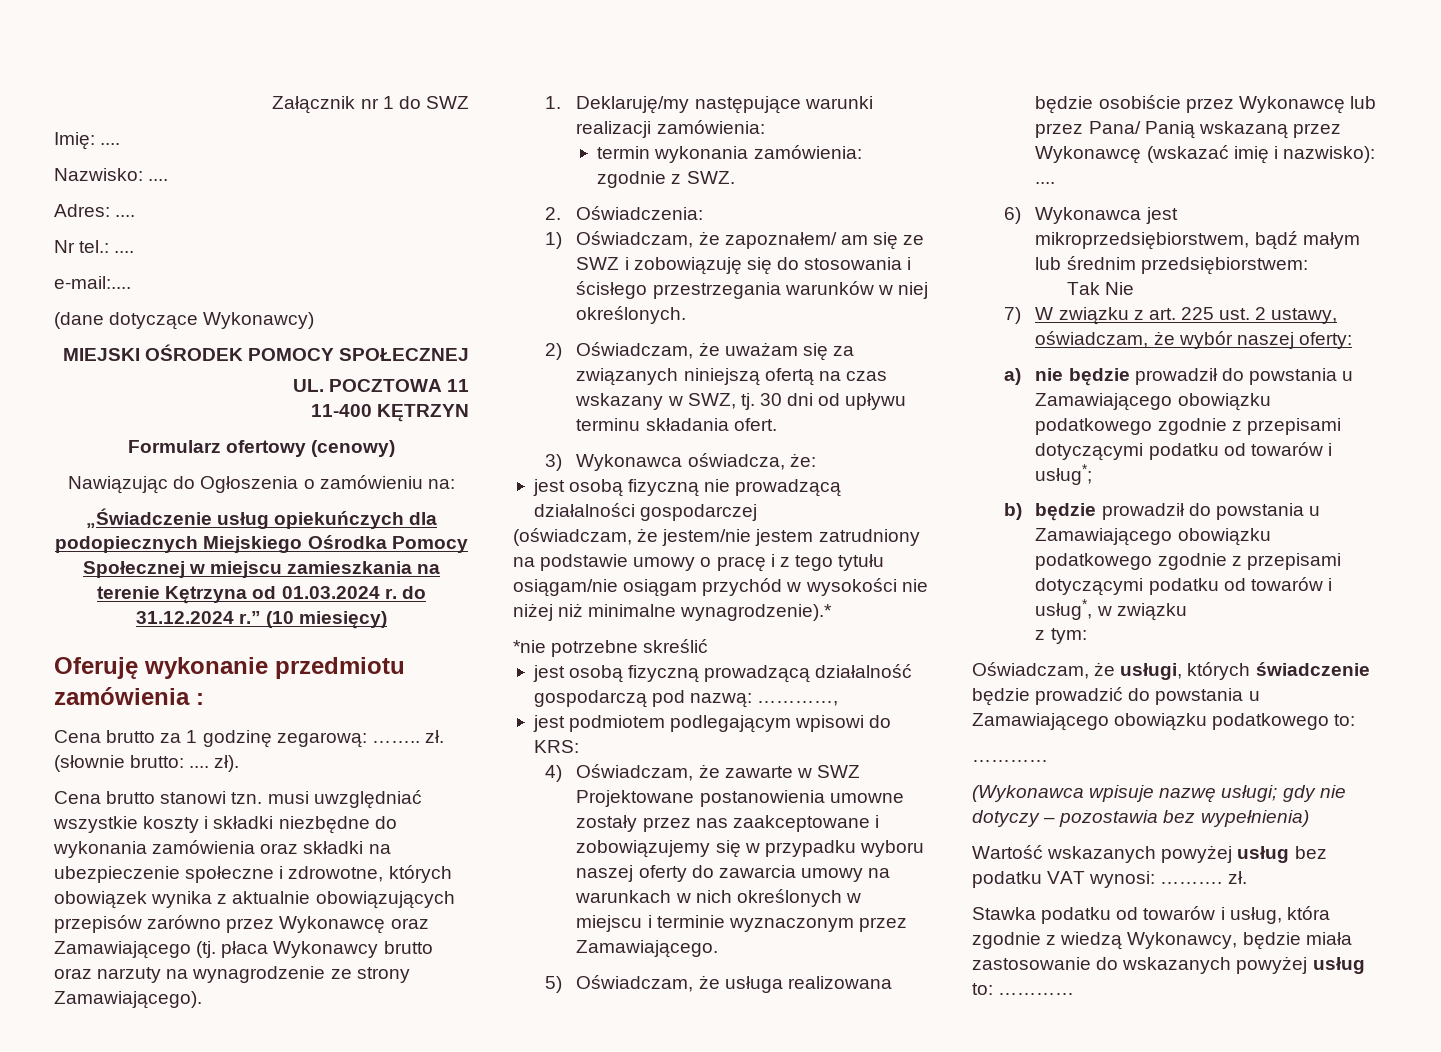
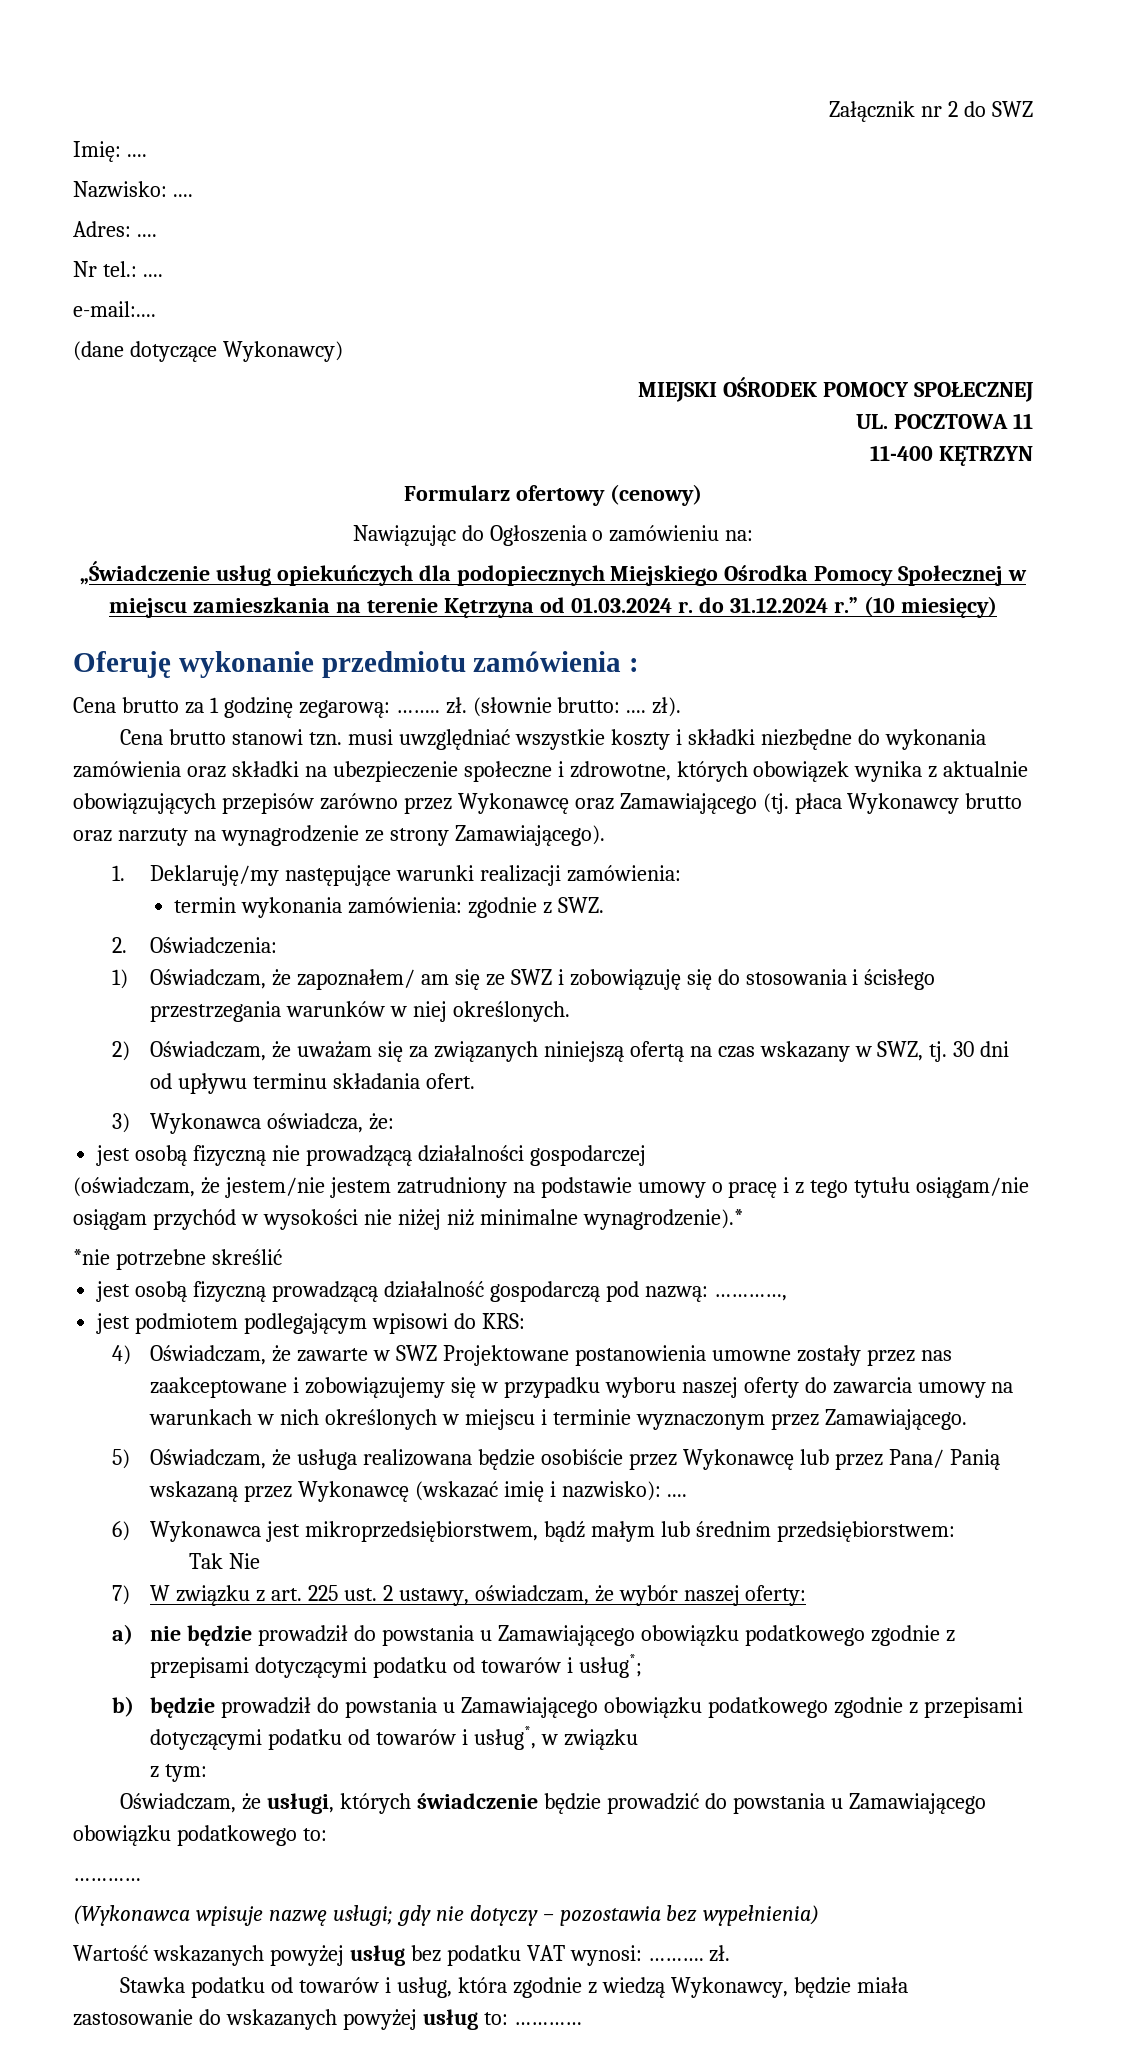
[382,96,394,109] 1 -> [948,101,959,117] 2

